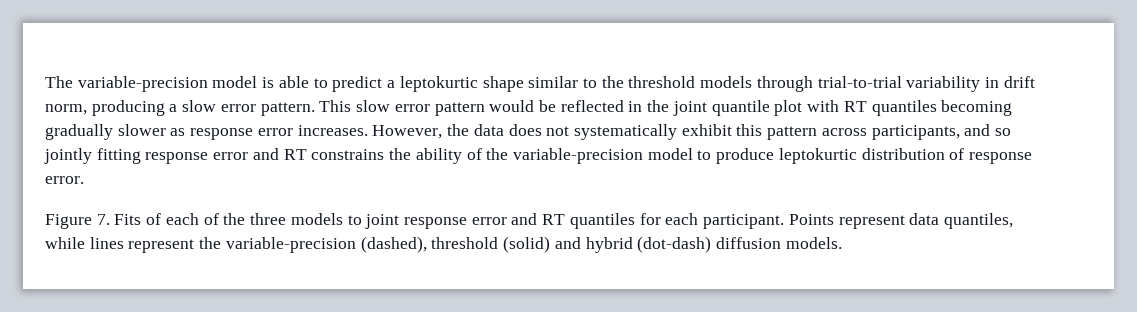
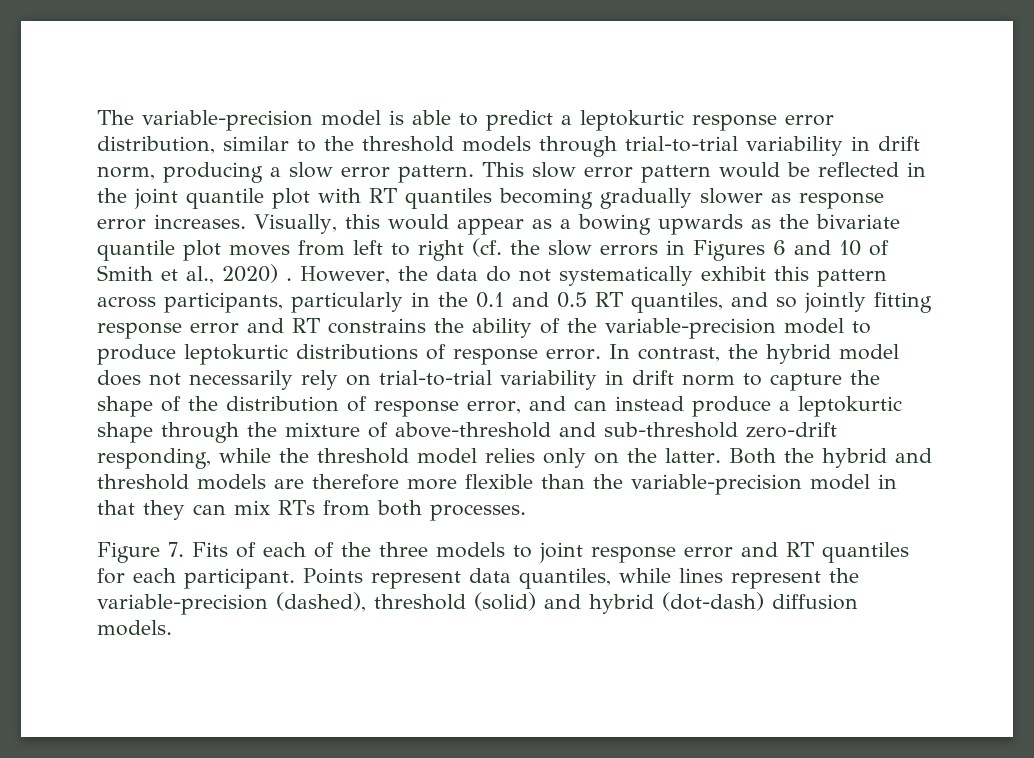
[482,76,524,92] shape -> [692,114,834,131] [97,136,215,154] response error distribution,
(368, 130) none -> [254,214,900,235] [97,238,889,261] [97,264,292,284] Visually, this would appear as a bowing upwards as the bivariate quantile plot moves from left to right (cf. the slow errors in Figures 6 and 10 of Smith et al., 2020) .
[508,124,542,136] does -> [485,266,511,282] do
(960, 132) none -> [291,292,723,313] particularly in the 0.1 and 0.5 RT quantiles,
[861,148,1033,164] [45,176,84,184] distribution of response error. -> [296,344,899,365] [97,370,880,391] [97,396,902,417] [97,422,837,443] [97,448,932,469] [97,474,897,495] [97,500,526,521] distributions of response error. In contrast, the hybrid model does not necessarily rely on trial-to-trial variability in drift norm to capture the shape of the distribution of response error, and can instead produce a leptokurtic shape through the mixture of above-threshold and sub-threshold zero-drift responding, while the threshold model relies only on the latter. Both the hybrid and threshold models are therefore more flexible than the variable-precision model in that they can mix RTs from both processes.

